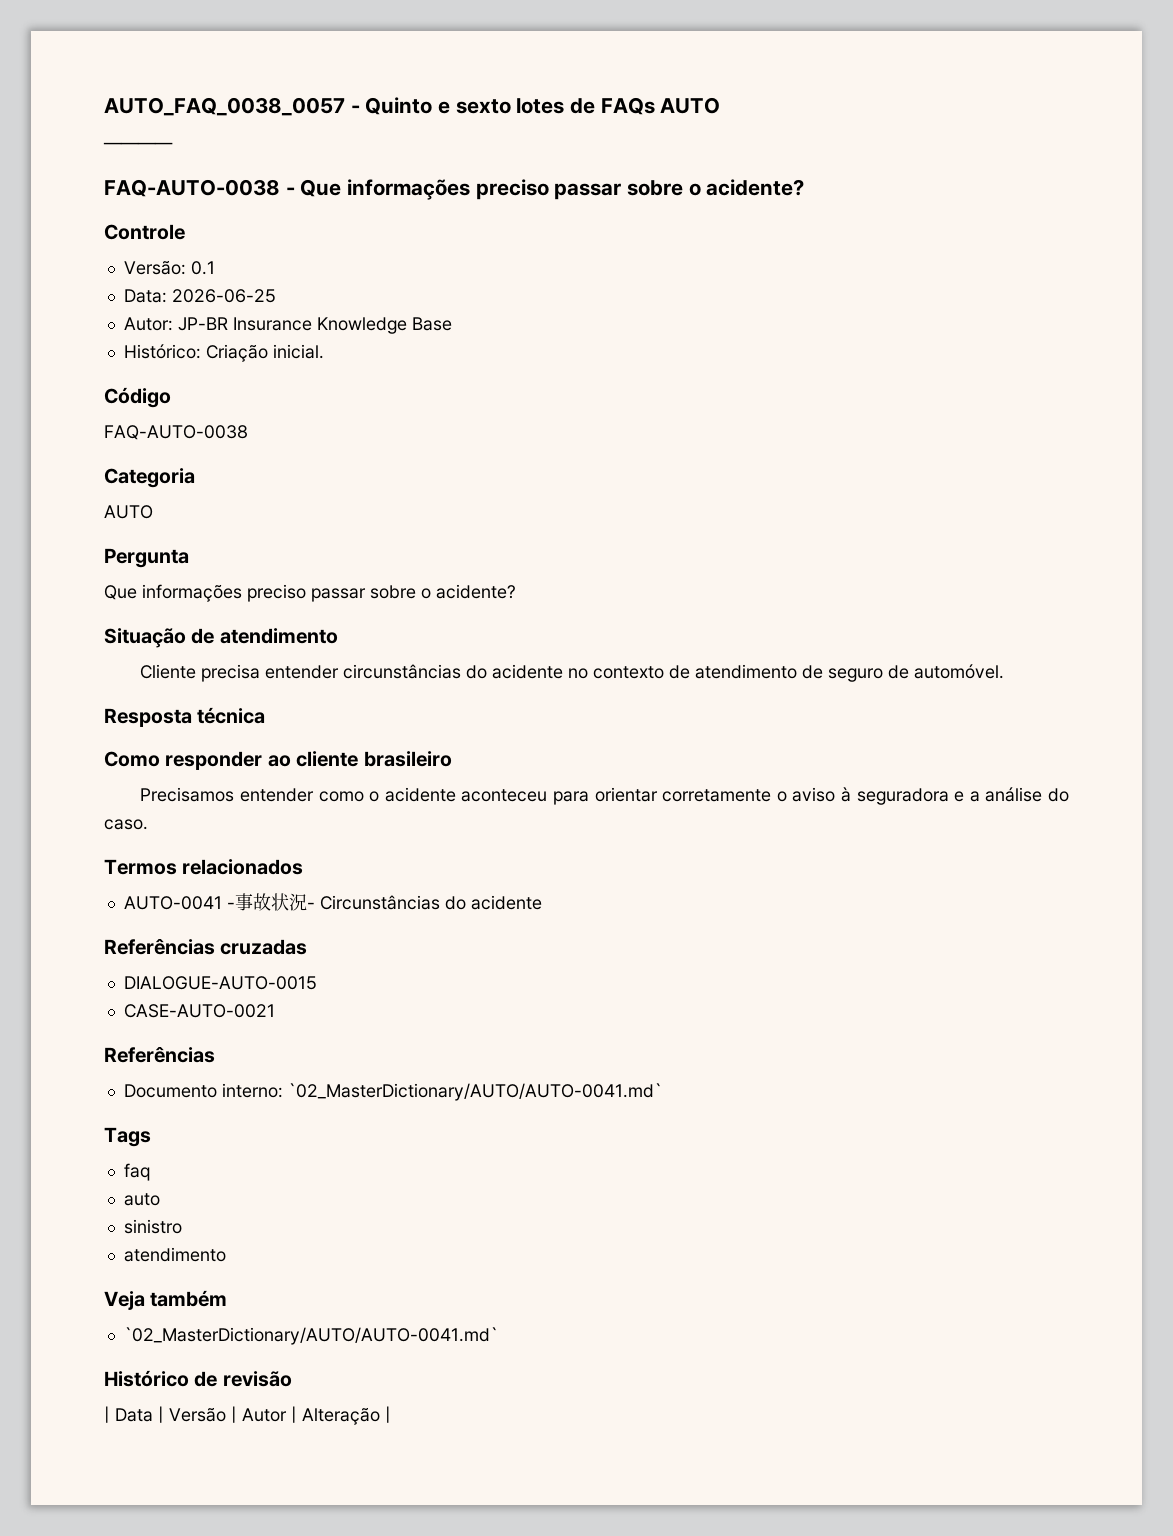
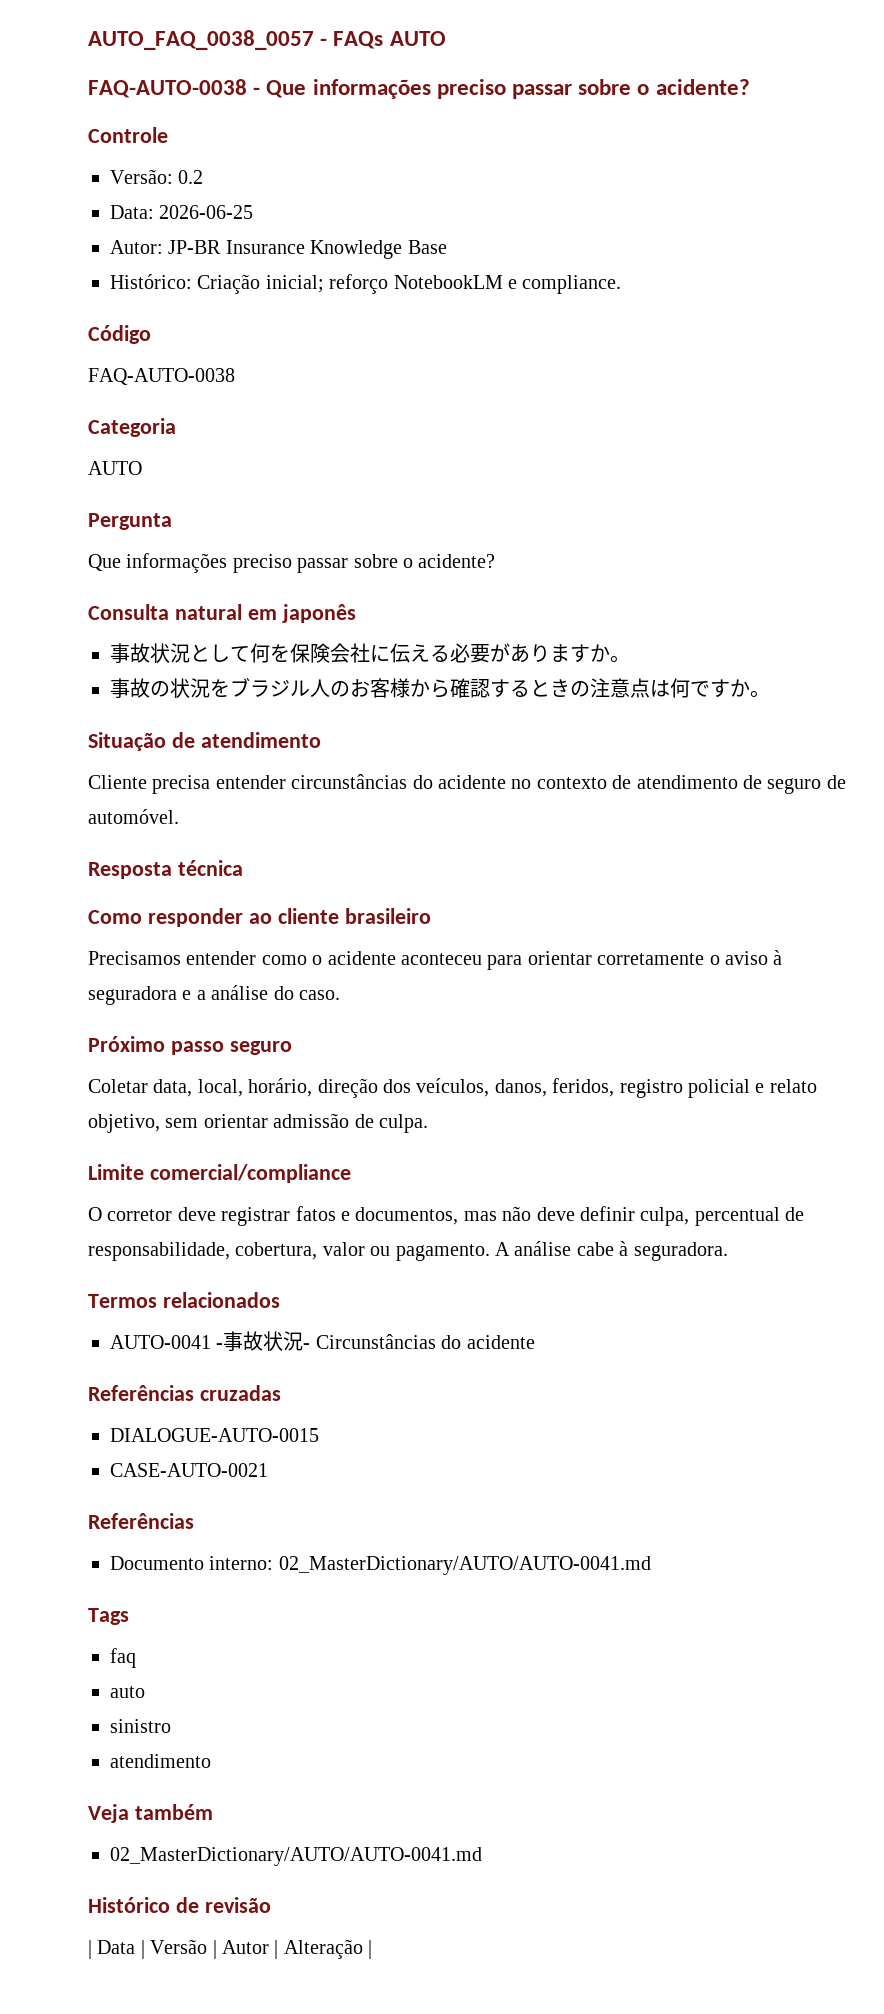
[365,97,596,115] Quinto e sexto lotes de -> (328, 42) none
[103,142,173,149] // ———— -> (446, 38) none
[190,261,215,275] 0.1 -> [178,170,204,184] 0.2
[272,344,324,359] inicial. -> [265,274,622,294] inicial; reforço NotebookLM e compliance.
(516, 591) none -> [88,604,356,623] [110,643,630,663] [110,677,770,698] // Consulta natural em japonês // 事故状況として何を保険会社に伝える必要がありますか。 // 事故の状況をブラジル人のお客様から確認するときの注意点は何ですか。
(148, 824) none -> [88,1036,292,1055] [88,1078,817,1098] [88,1113,428,1133] [88,1164,351,1183] [88,1206,805,1226] [88,1241,728,1261] // Próximo passo seguro // Coletar data, local, horário, direção dos veículos, danos, feridos, registro policial e relato objetivo, sem orientar admissão de culpa. // Limite comercial/compliance // O corretor deve registrar fatos e documentos, mas não deve definir culpa, percentual de responsabilidade, cobertura, valor ou pagamento. A análise cabe à seguradora.
[287,1083,662,1101] `02_MasterDictionary/AUTO/AUTO-0041.md` -> [278,1556,651,1575] 02_MasterDictionary/AUTO/AUTO-0041.md
[123,1327,498,1345] `02_MasterDictionary/AUTO/AUTO-0041.md` -> [110,1847,482,1866] 02_MasterDictionary/AUTO/AUTO-0041.md

